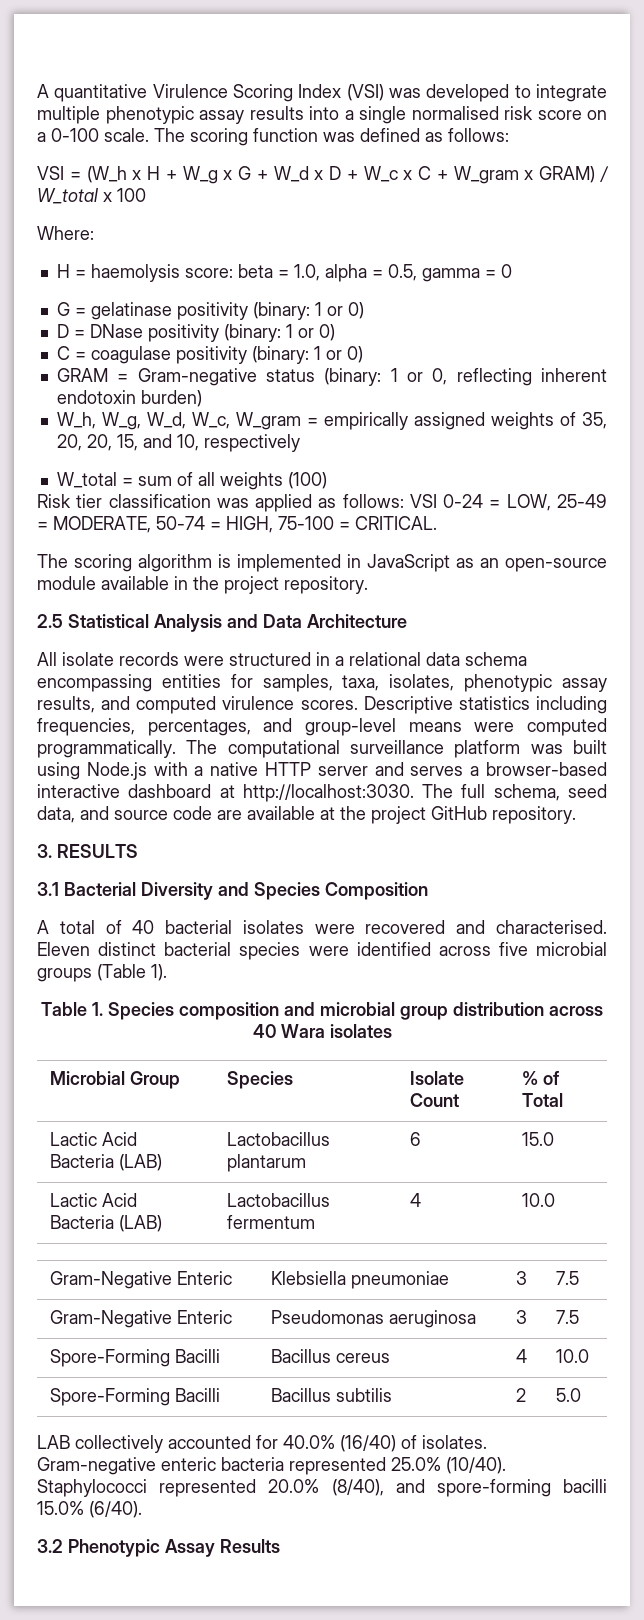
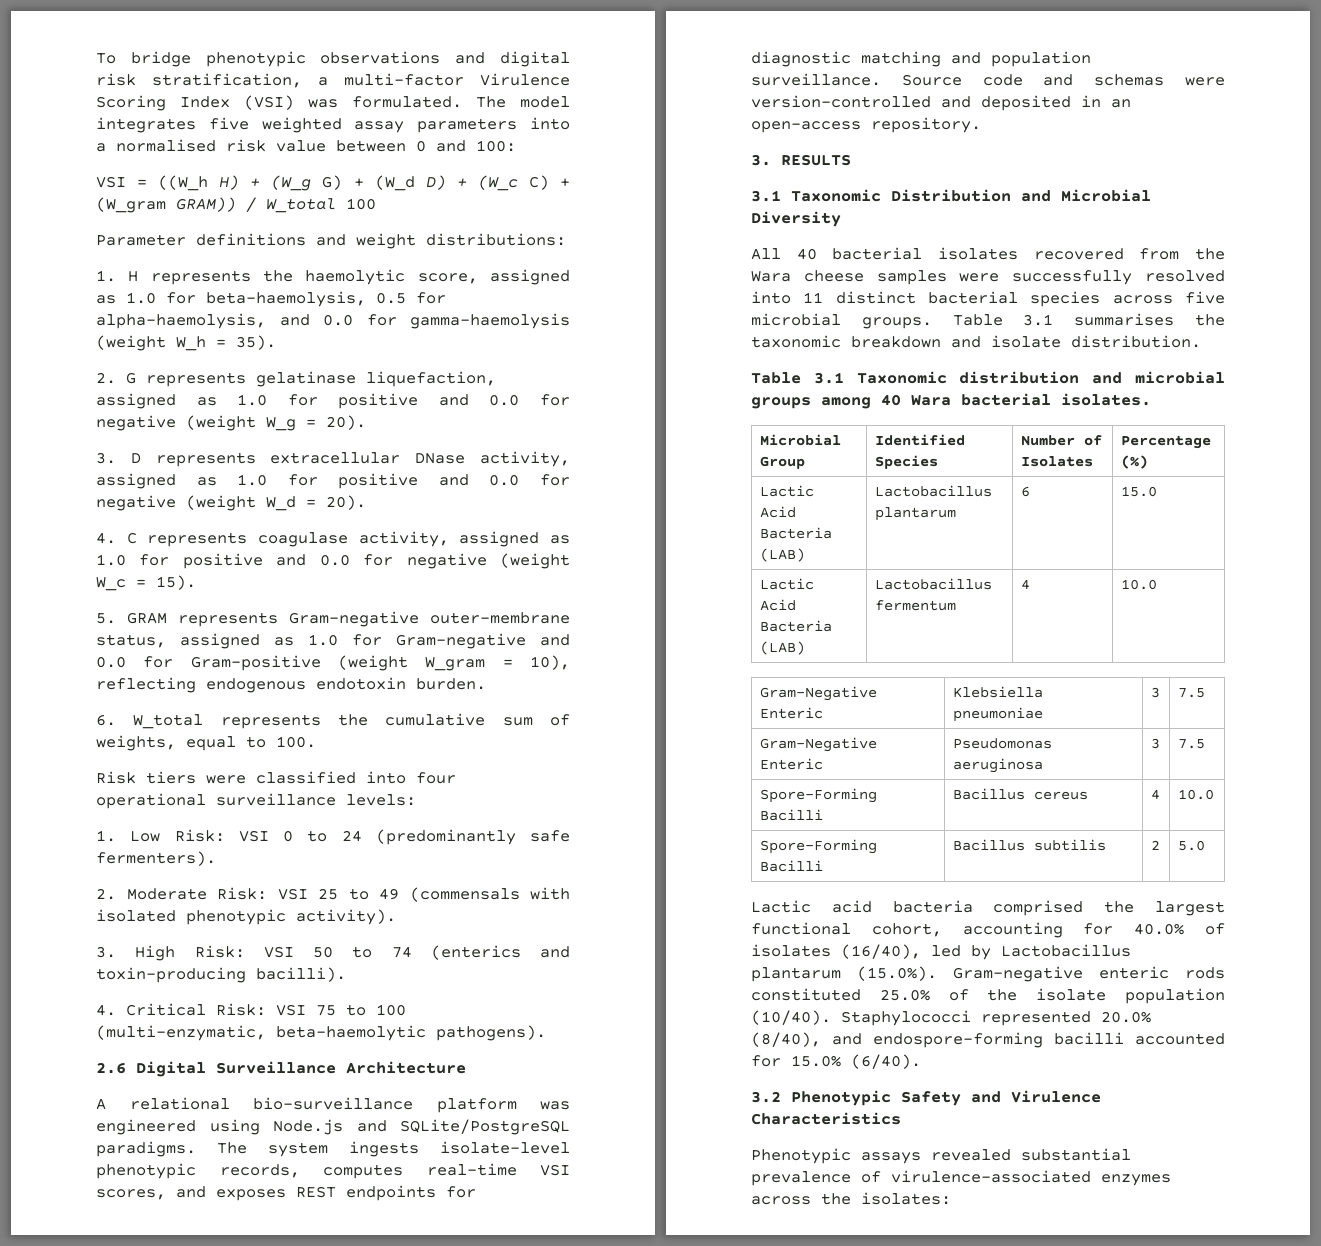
[37,84,148,102] A quantitative -> [96,51,570,67] [96,73,464,88] To bridge phenotypic observations and digital risk stratification, a multi-factor
[426,84,607,102] [37,106,304,124] developed to integrate multiple phenotypic assay results -> [352,96,570,108] [96,117,518,133] formulated. The model integrates five weighted assay parameters
[359,106,406,124] single -> (106, 147) none
[537,110,607,120] [37,128,509,146] [37,166,596,184] score on a 0-100 scale. The scoring function was defined as follows: // VSI = (W_h x H + W_g x G + W_d x D + W_c x C + W_gram x GRAM) -> [276,140,516,152] [96,175,570,191] [96,197,236,213] value between 0 and 100: // VSI = ((W_h H) + (W_g G) + (W_d D) + (W_c C) + (W_gram GRAM))
[103,192,112,202] x -> (336, 205) none
[37,226,94,240] [56,264,512,282] [56,302,364,320] [56,324,335,342] [56,346,363,364] [56,368,607,386] [56,390,202,407] [56,412,607,430] [56,434,300,452] [56,472,327,490] [37,494,607,512] [37,516,437,533] [37,554,607,572] [37,576,368,594] [37,614,407,632] [37,652,527,666] [37,674,607,692] [37,696,608,714] [37,718,607,736] [37,740,444,758] Where: // H = haemolysis score: beta = 1.0, alpha = 0.5, gamma = 0 // G = gelatinase positivity (binary: 1 or 0) // D = DNase positivity (binary: 1 or 0) // C = coagulase positivity (binary: 1 or 0) // GRAM = Gram-negative status (binary: 1 or 0, reflecting inherent endotoxin burden) // W_h, W_g, W_d, W_c, W_gram = empirically assigned weights of 35, 20, 20, 15, and 10, respectively // W_total = sum of all weights (100) // Risk tier classification was applied as follows: VSI 0-24 = LOW, 25-49 = MODERATE, 50-74 = HIGH, 75-100 = CRITICAL. // The scoring algorithm is implemented in JavaScript as an open-source module available in the project repository. // 2.5 Statistical Analysis and Data Architecture // All isolate records were structured in a relational data schema encompassing entities for samples, taxa, isolates, phenotypic assay results, and computed virulence scores. Descriptive statistics including frequencies, percentages, and group-level means were computed programmatically. The computational surveillance -> [96,233,566,249] [96,269,570,285] [96,291,446,307] [96,313,570,329] [96,335,276,351] [96,371,496,387] [96,393,570,409] [96,415,366,431] [96,451,570,467] [96,473,570,489] [96,495,366,511] [96,531,570,547] [96,553,570,569] [96,575,196,591] [96,611,570,627] [96,633,570,649] [96,655,570,671] [96,677,486,693] [96,713,570,729] [96,735,316,751] [96,771,456,784] [96,793,416,809] [96,829,570,845] [96,851,216,866] [96,887,570,902] [96,909,396,925] [96,945,570,961] [96,967,346,983] [96,1003,406,1016] [96,1025,546,1041] [96,1061,466,1077] [96,1097,413,1110] Parameter definitions and weight distributions: // 1. H represents the haemolytic score, assigned as 1.0 for beta-haemolysis, 0.5 for alpha-haemolysis, and 0.0 for gamma-haemolysis (weight W_h = 35). // 2. G represents gelatinase liquefaction, assigned as 1.0 for positive and 0.0 for negative (weight W_g = 20). // 3. D represents extracellular DNase activity, assigned as 1.0 for positive and 0.0 for negative (weight W_d = 20). // 4. C represents coagulase activity, assigned as 1.0 for positive and 0.0 for negative (weight W_c = 15). // 5. GRAM represents Gram-negative outer-membrane status, assigned as 1.0 for Gram-negative and 0.0 for Gram-positive (weight W_gram = 10), reflecting endogenous endotoxin burden. // 6. W_total represents the cumulative sum of weights, equal to 100. // Risk tiers were classified into four operational surveillance levels: // 1. Low Risk: VSI 0 to 24 (predominantly safe fermenters). // 2. Moderate Risk: VSI 25 to 49 (commensals with isolated phenotypic activity). // 3. High Risk: VSI 50 to 74 (enterics and toxin-producing bacilli). // 4. Critical Risk: VSI 75 to 100 (multi-enzymatic, beta-haemolytic pathogens). // 2.6 Digital Surveillance Architecture // A relational bio-surveillance
[573,740,607,754] built -> [96,1119,196,1135] engineered
[153,762,607,776] [37,784,607,802] [37,806,576,824] [37,844,138,858] [37,882,428,900] [37,920,607,934] [37,942,90,956] with a native HTTP server and serves a browser-based interactive dashboard at http://localhost:3030. The full schema, seed data, and source code are available at the project GitHub repository. // 3. RESULTS // 3.1 Bacterial Diversity and Species Composition // A total of 40 bacterial isolates were recovered and characterised. Eleven -> [356,1119,570,1135] [96,1141,570,1157] [96,1163,570,1179] [96,1185,476,1201] [751,51,1091,67] [751,73,1225,86] [751,95,1131,111] [751,117,981,133] [751,154,851,166] [751,189,1151,202] [751,211,841,227] [751,247,1225,260] [751,270,1225,285] [751,291,824,304] and SQLite/PostgreSQL paradigms. The system ingests isolate-level phenotypic records, computes real-time VSI scores, and exposes REST endpoints for diagnostic matching and population surveillance. Source code and schemas were version-controlled and deposited in an open-access repository. // 3. RESULTS // 3.1 Taxonomic Distribution and Microbial Diversity // All 40 bacterial isolates recovered from the Wara cheese samples were successfully resolved into 11
[308,942,431,956] were identified -> (1101, 299) none
[37,964,167,982] [41,1002,603,1020] [252,1024,392,1038] groups (Table 1). // Table 1. Species composition and microbial group distribution across 40 Wara isolates -> [861,313,1225,329] [751,335,1201,348] [751,371,1225,384] [751,393,1151,409] groups. Table 3.1 summarises the taxonomic breakdown and isolate distribution. // Table 3.1 Taxonomic distribution and microbial groups among 40 Wara bacterial isolates.
(180, 1080) none -> [874,434,965,446] Identified
[409,1071,464,1085] [409,1093,459,1107] [521,1071,559,1085] [521,1093,563,1107] Isolate Count | % of Total -> [1020,435,1102,446] [1020,456,1093,467] [1120,435,1211,449] [1120,455,1148,469] Number of Isolates | Percentage (%)
[37,1435,487,1453] [37,1457,441,1475] LAB collectively accounted for 40.0% (16/40) of isolates. Gram-negative enteric bacteria represented 25.0% -> [751,900,1225,916] [751,922,1225,938] [751,944,1131,960] [751,966,1225,982] [751,988,1225,1004] Lactic acid bacteria comprised the largest functional cohort, accounting for 40.0% of isolates (16/40), led by Lactobacillus plantarum (15.0%). Gram-negative enteric rods constituted 25.0% of the isolate population
[436,1479,608,1497] spore-forming bacilli -> [873,1032,1225,1048] [751,1055,781,1067] endospore-forming bacilli accounted for
[165,1539,280,1557] Assay Results -> [901,1090,1101,1106] [751,1112,901,1125] [751,1148,1131,1164] [751,1170,1171,1186] [751,1192,951,1205] Safety and Virulence Characteristics // Phenotypic assays revealed substantial prevalence of virulence-associated enzymes across the isolates:

